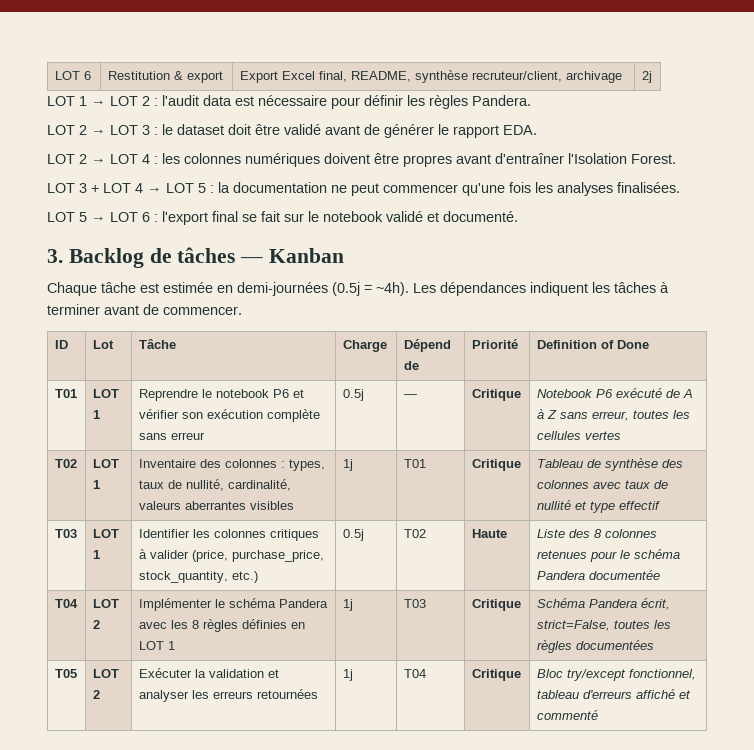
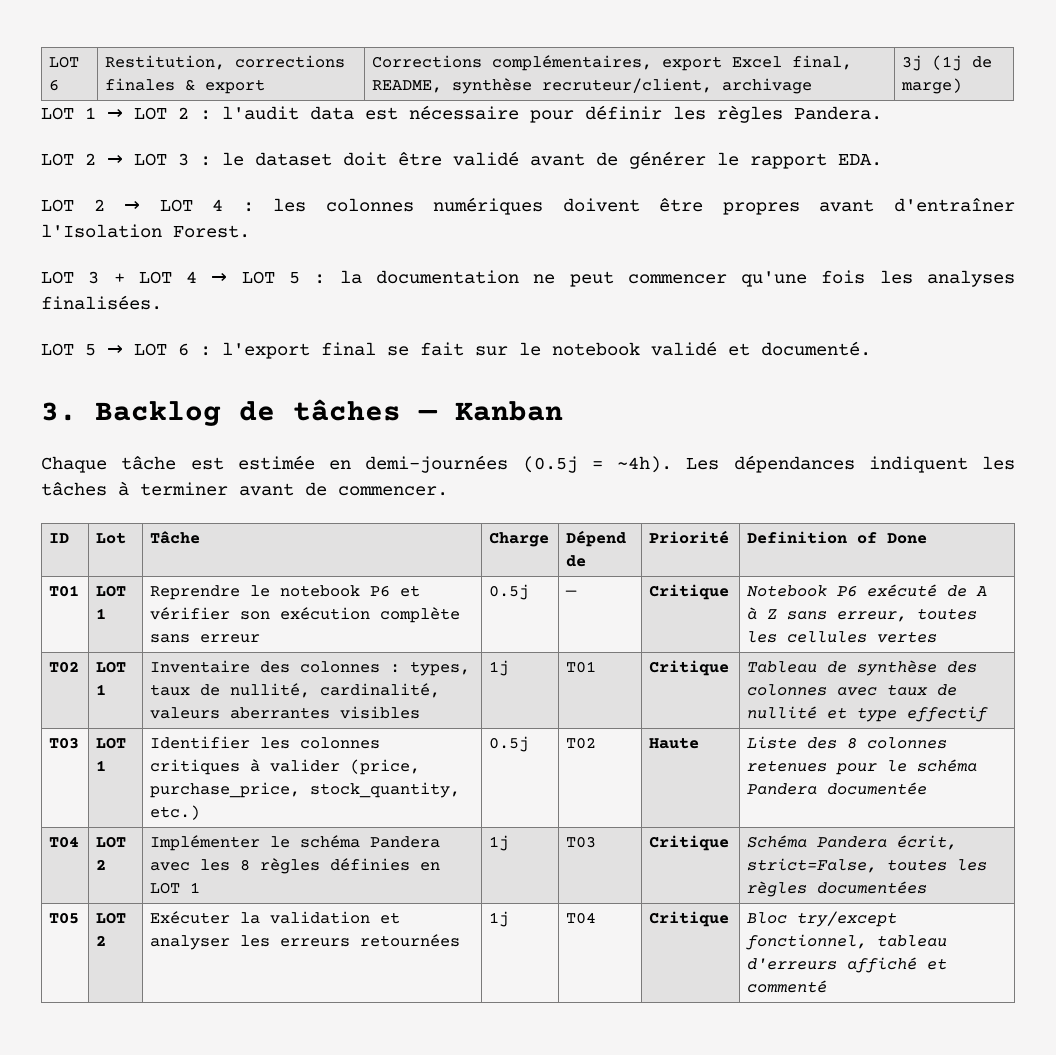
[107,71,170,80] Restitution -> [105,55,346,70] [105,78,176,91] Restitution, corrections finales
[239,71,278,83] Export -> [372,55,723,71] Corrections complémentaires, export
[641,71,652,83] 2j -> [902,55,993,71] [901,78,963,94] 3j (1j de marge)

